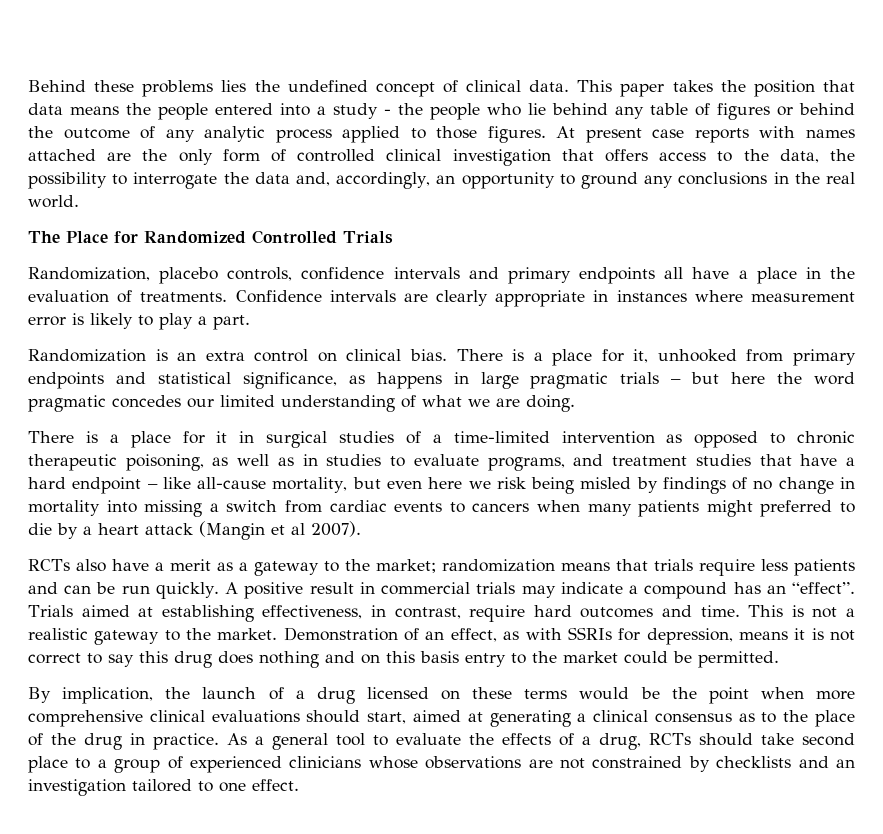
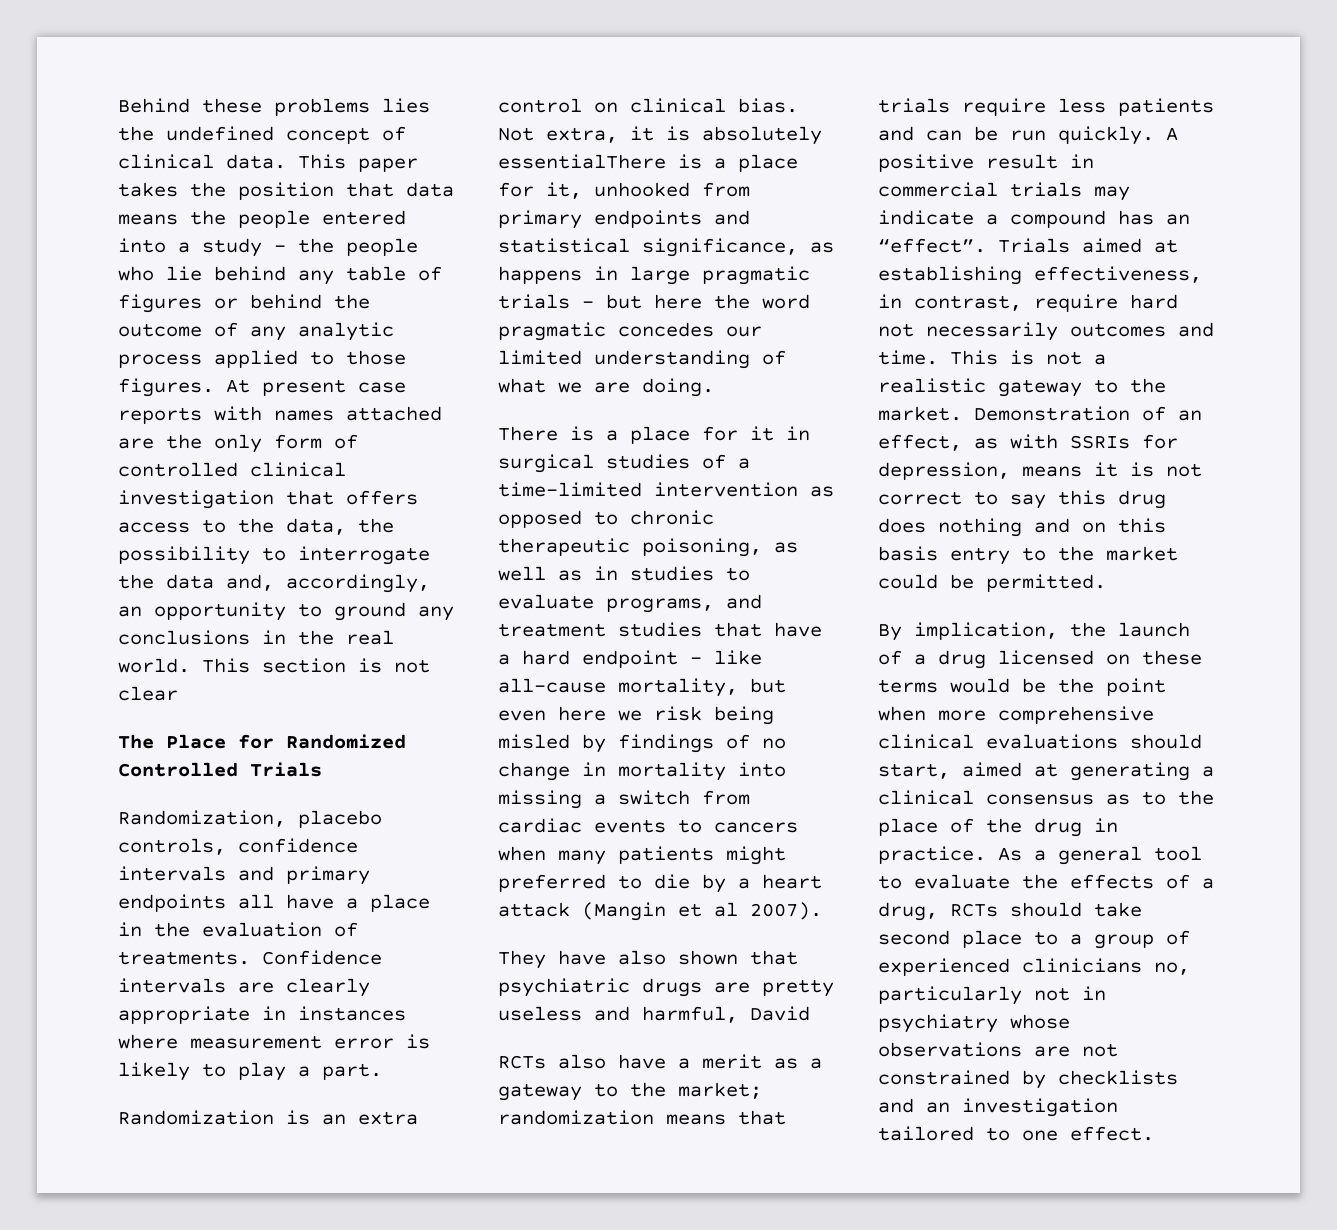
(79, 201) none -> [202,658,430,673] [118,686,178,701] This section is not clear
[456,349,503,361] There -> [498,126,822,145] [498,154,666,169] Not extra, it is absolutely essentialThere
(361, 529) none -> [498,950,798,969] [498,978,834,997] [498,1006,810,1023] // They have also shown that psychiatric drugs are pretty useless and harmful, David
(572, 611) none -> [878,322,1058,341] not necessarily
(362, 762) none -> [1154,962,1190,975] [878,986,1106,1005] [878,1014,998,1033] no, particularly not in psychiatry

